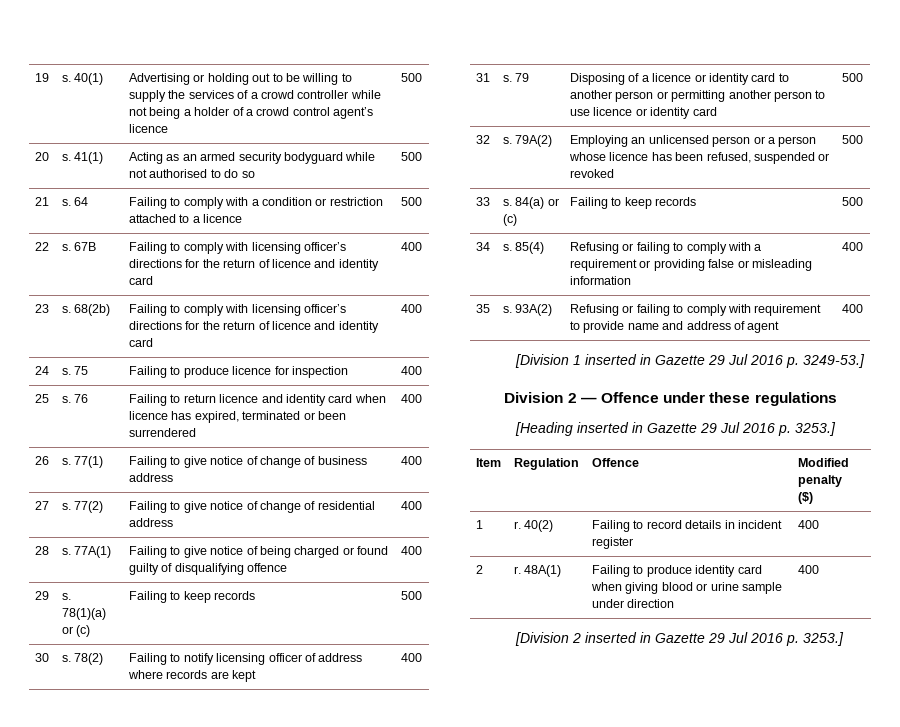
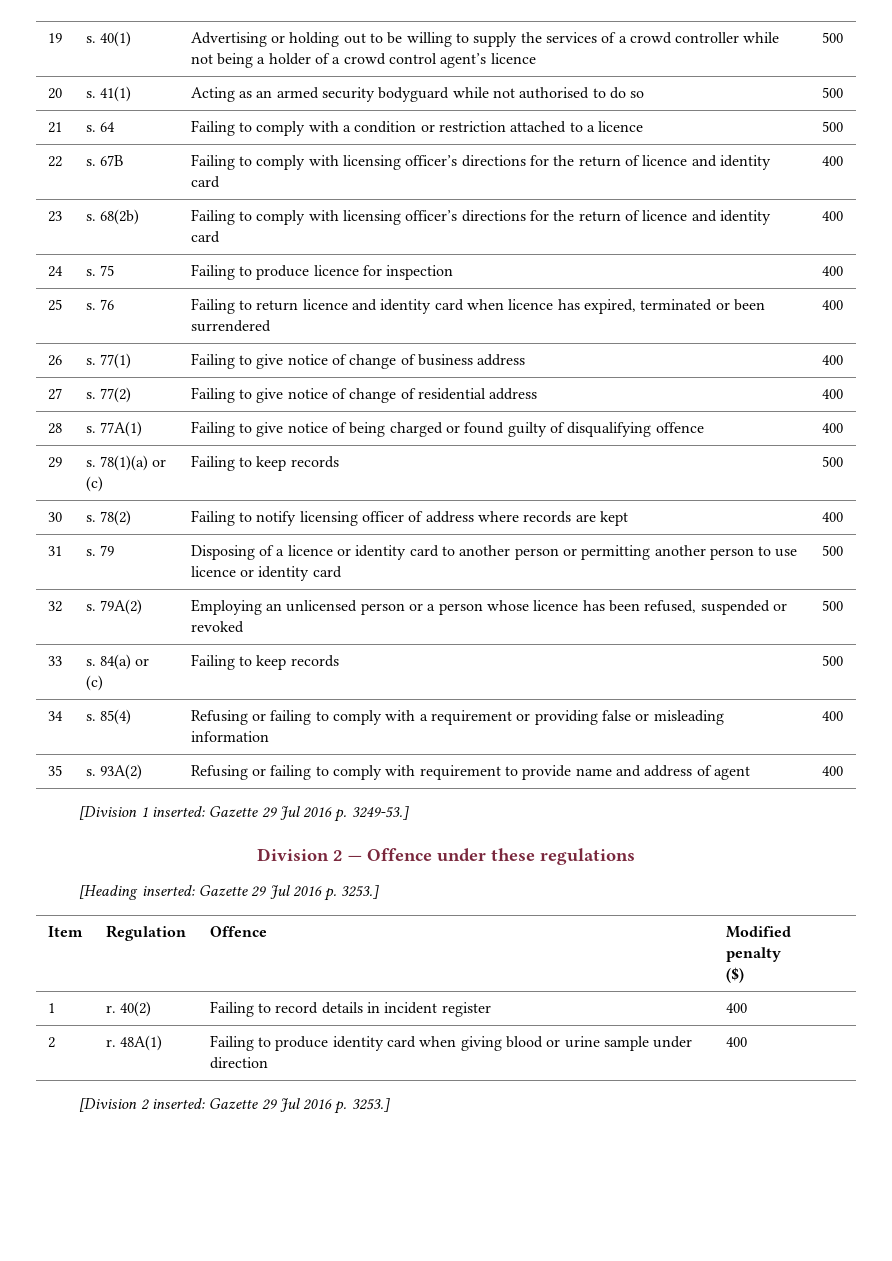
[584,354,651,365] inserted in -> [151,806,205,817] inserted:
[576,422,643,433] inserted in -> [141,885,195,896] inserted:
[584,632,651,643] inserted in -> [151,1098,205,1109] inserted:

